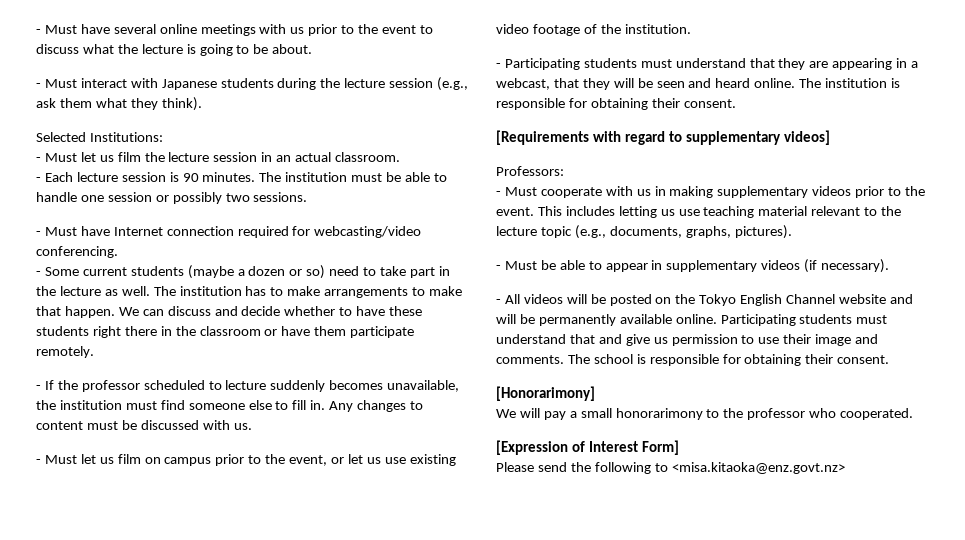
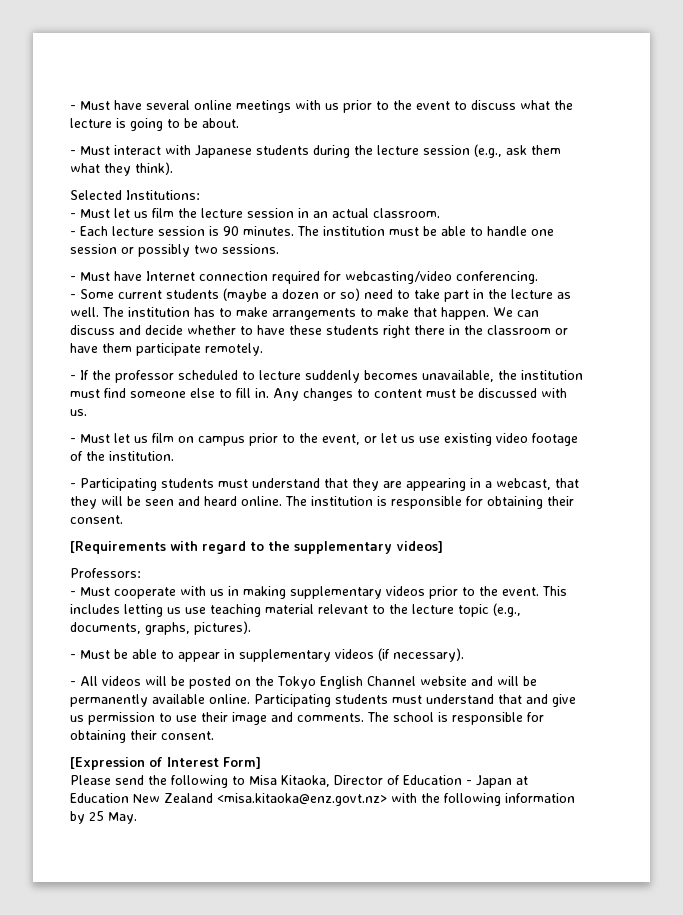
(682, 136) none -> [268,541,290,551] the
[496,386,595,401] [496,408,914,420] // [Honorarimony] // We will pay a small honorarimony to the professor who cooperated. -> (214, 735) none
[671,462,845,474] <misa.kitaoka@enz.govt.nz> -> [249,775,528,788] [70,793,575,806] [70,811,137,824] Misa Kitaoka, Director of Education - Japan at Education New Zealand <misa.kitaoka@enz.govt.nz> with the following information by 25 May.

